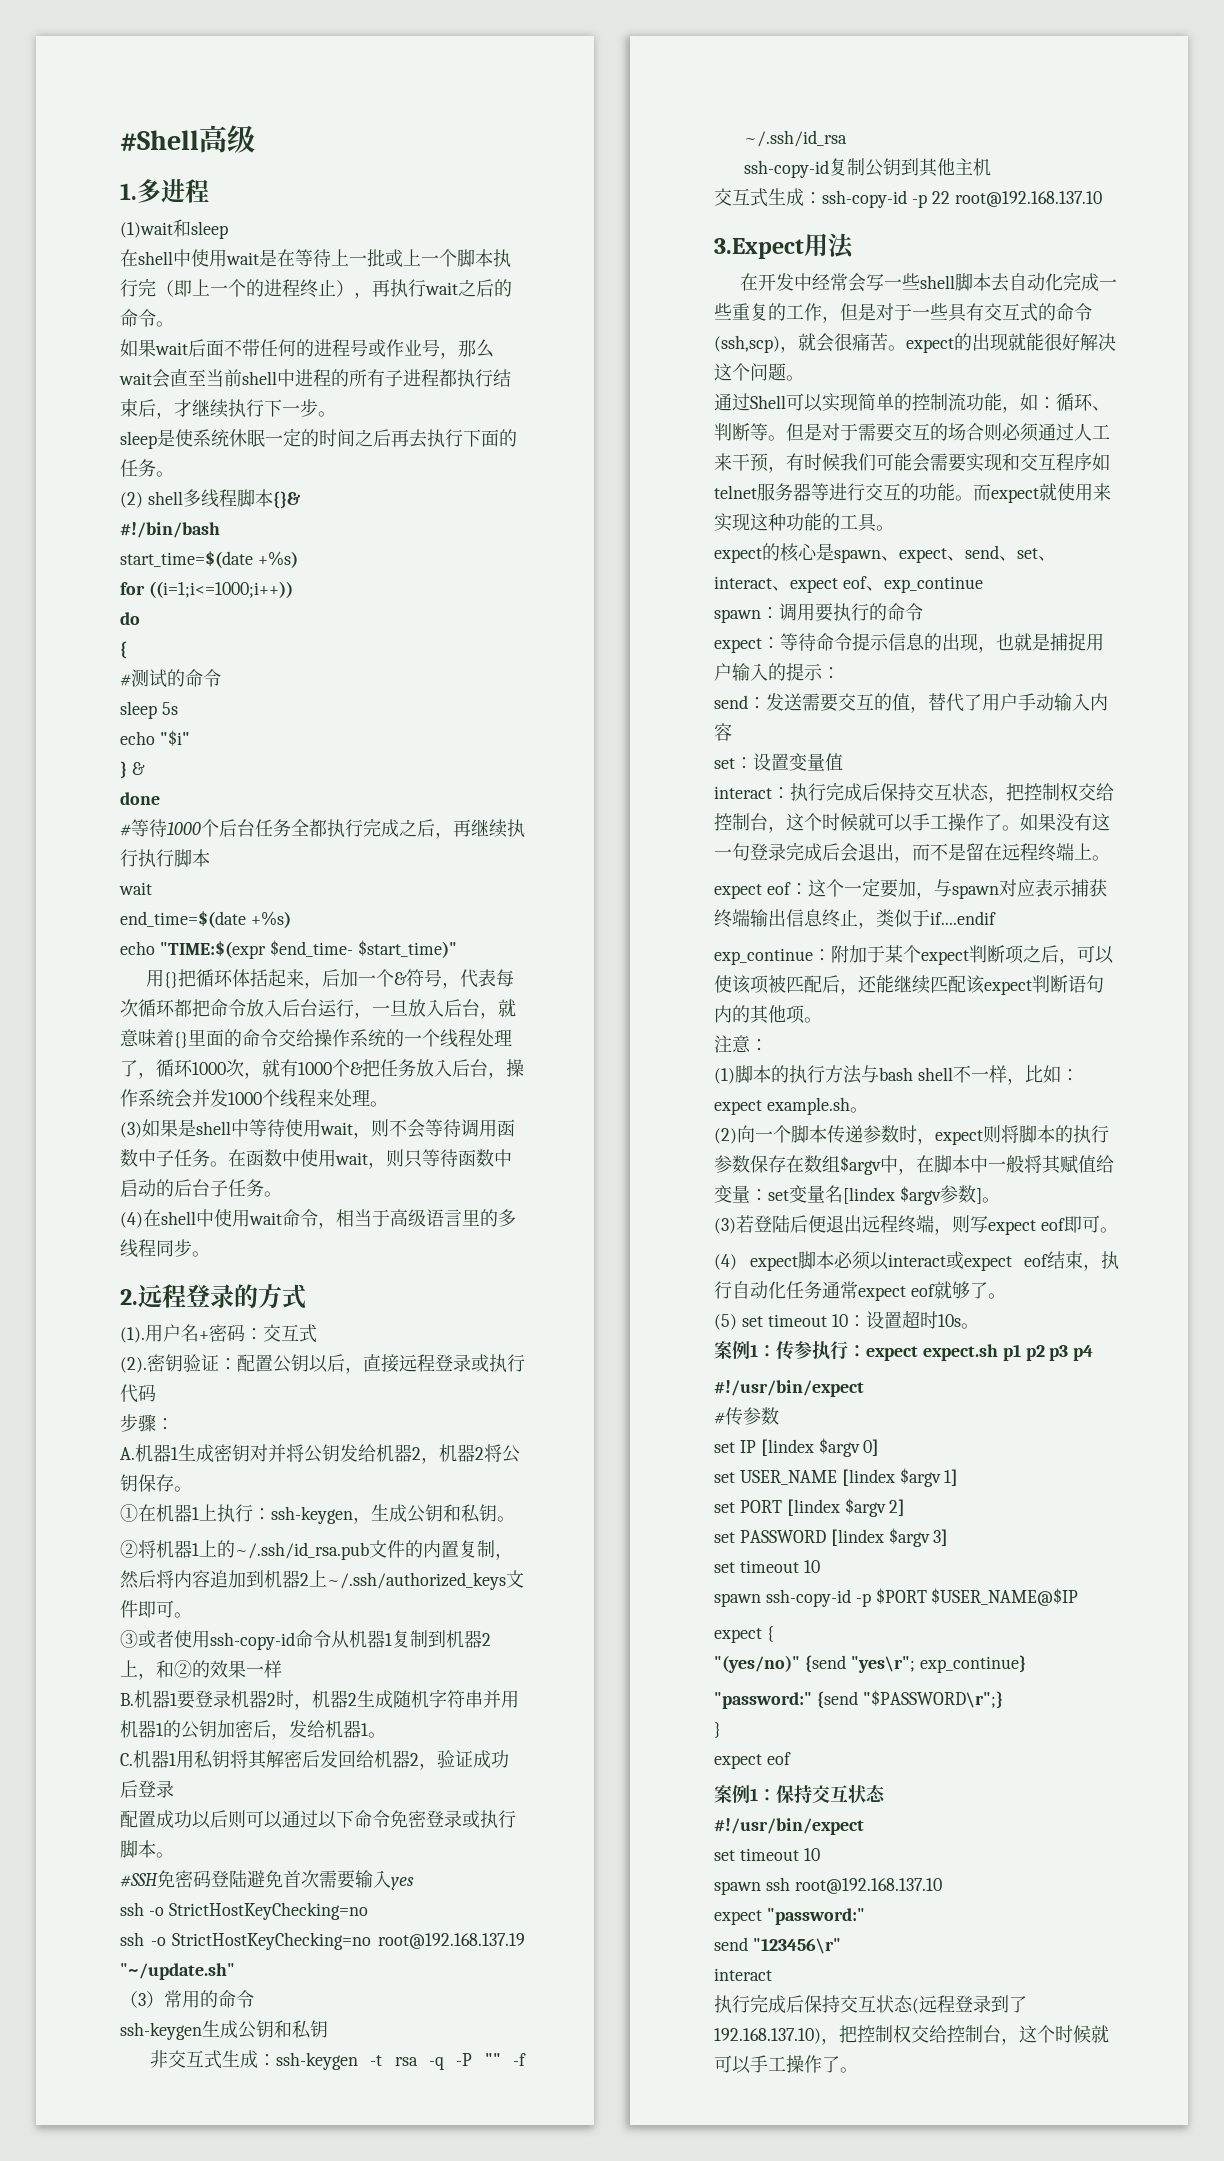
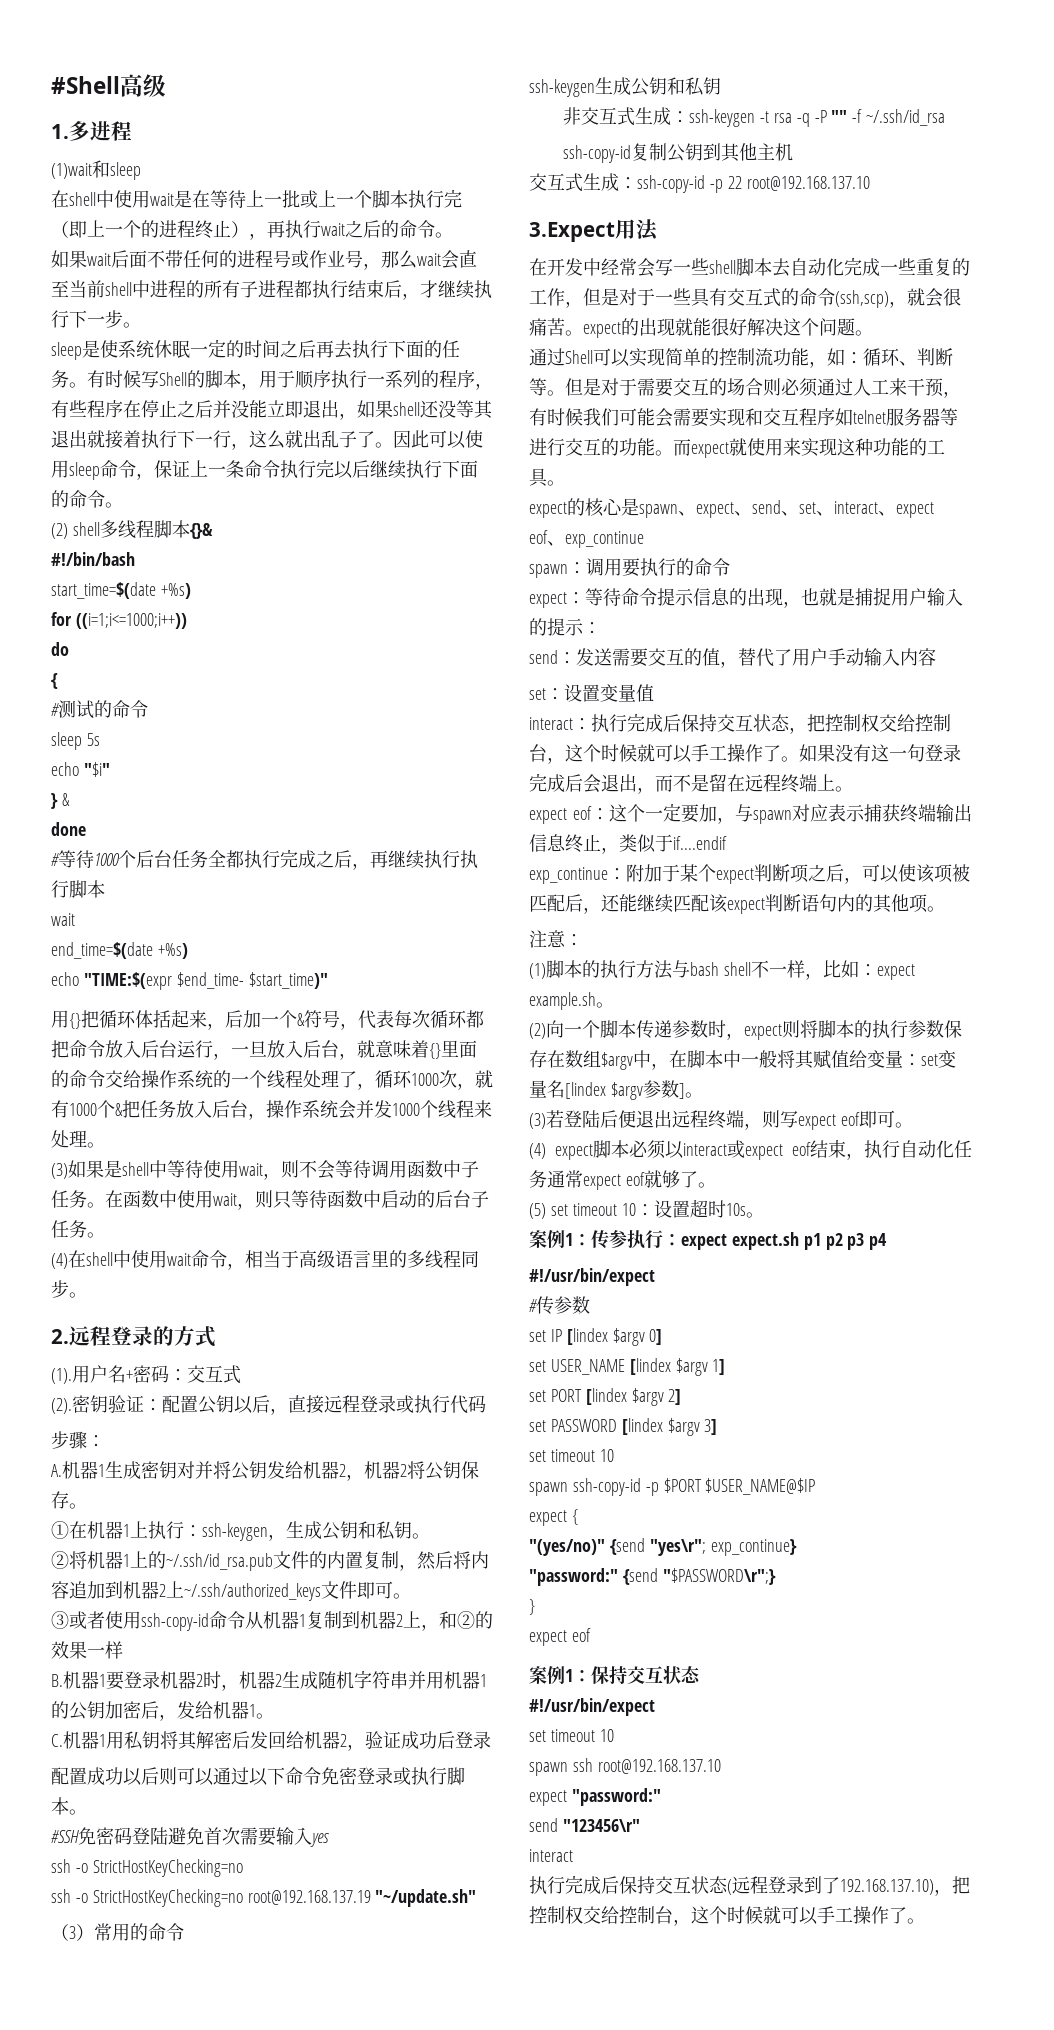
(174, 474) none -> [87,370,493,390] [51,400,493,420] [51,430,483,450] [51,459,478,480] [51,490,123,508] 有时候写Shell的脚本，用于顺序执行一系列的程序，有些程序在停止之后并没能立即退出，如果shell还没等其退出就接着执行下一行，这么就出乱子了。因此可以使用sleep命令，保证上一条命令执行完以后继续执行下面的命令。

